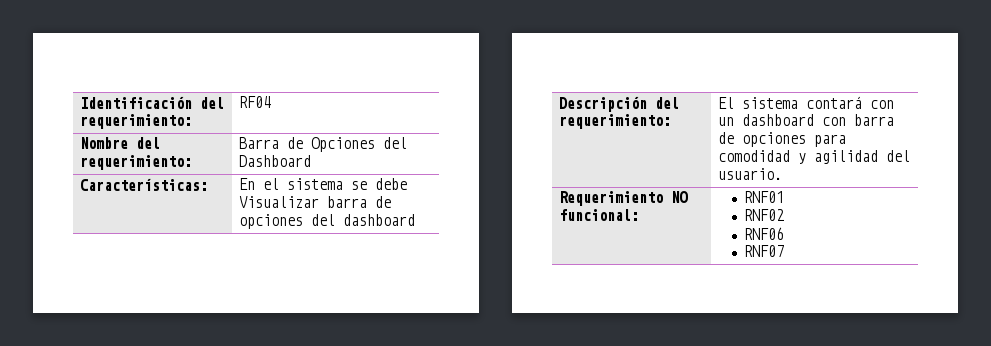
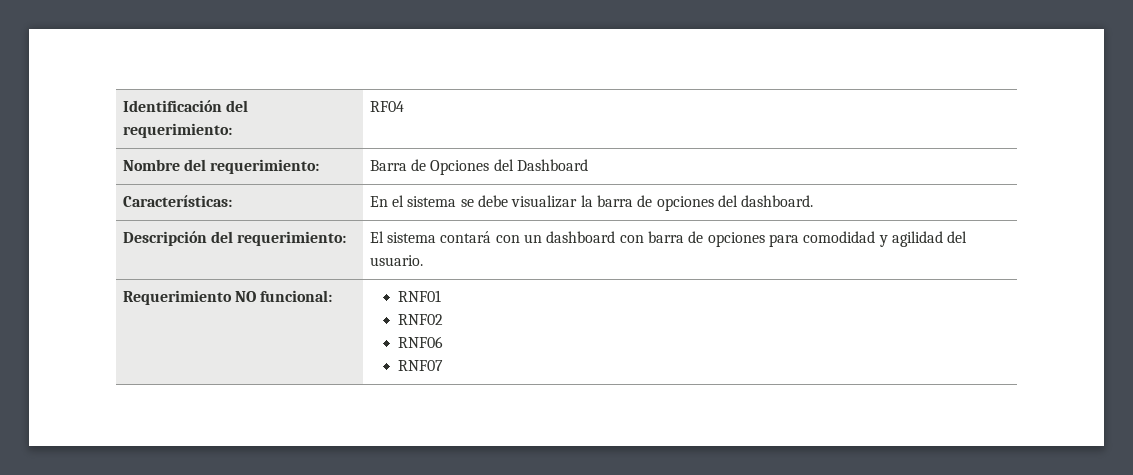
[239,196,320,208] Visualizar -> [511,195,593,208] visualizar la
[343,214,416,226] dashboard -> [741,195,814,207] dashboard.

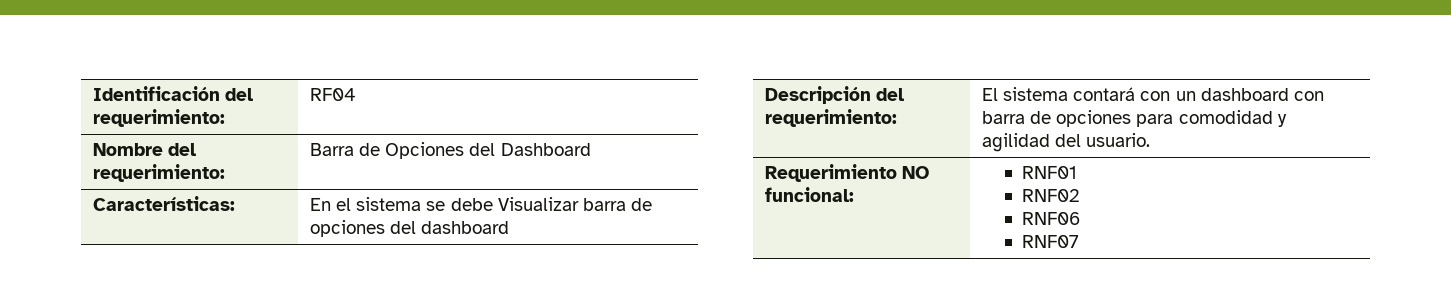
[511,195,593,208] visualizar la -> [497,197,579,211] Visualizar
[741,195,814,207] dashboard. -> [421,221,510,234] dashboard

